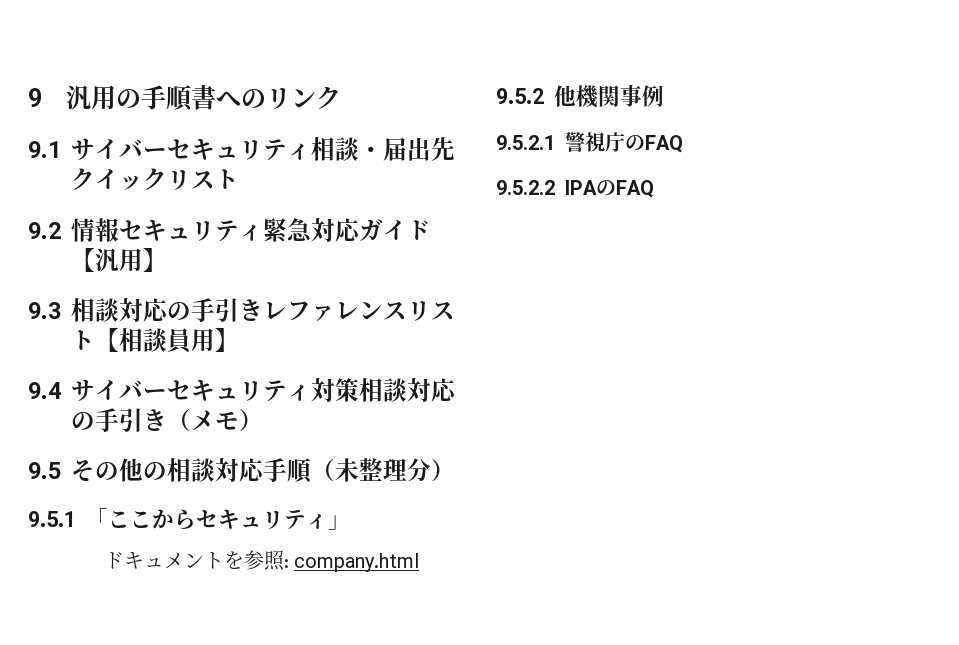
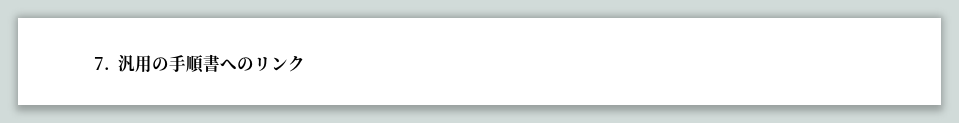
[28,88,42,107] 9 -> [94,57,110,70] 7.
[28,137,455,161] [71,168,239,191] [28,218,431,242] [71,248,167,272] [28,298,455,322] [71,328,239,353] [28,378,457,402] [71,408,263,432] [28,458,455,483] [28,508,350,530] [103,550,420,572] [496,85,664,108] [496,132,683,153] [496,180,654,198] // 9.1サイバーセキュリティ相談・届出先クイックリスト // 9.2情報セキュリティ緊急対応ガイド【汎用】 // 9.3相談対応の手引きレファレンスリスト【相談員用】 // 9.4サイバーセキュリティ対策相談対応の手引き（メモ） // 9.5その他の相談対応手順（未整理分） // 9.5.1「ここからセキュリティ」 // ドキュメントを参照: company.html // 9.5.2他機関事例 // 9.5.2.1警視庁のFAQ // 9.5.2.2 IPAのFAQ -> (305, 63) none

